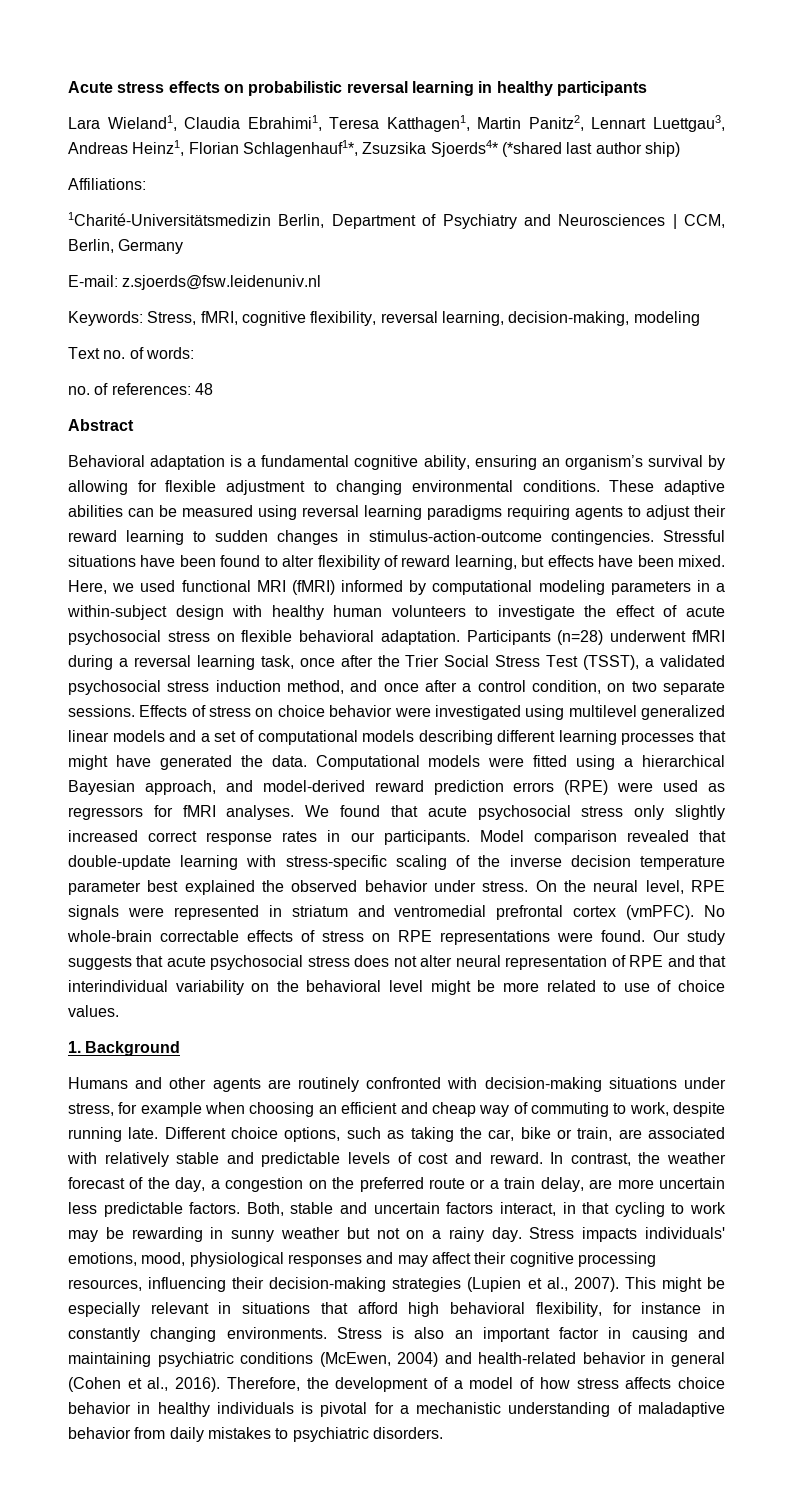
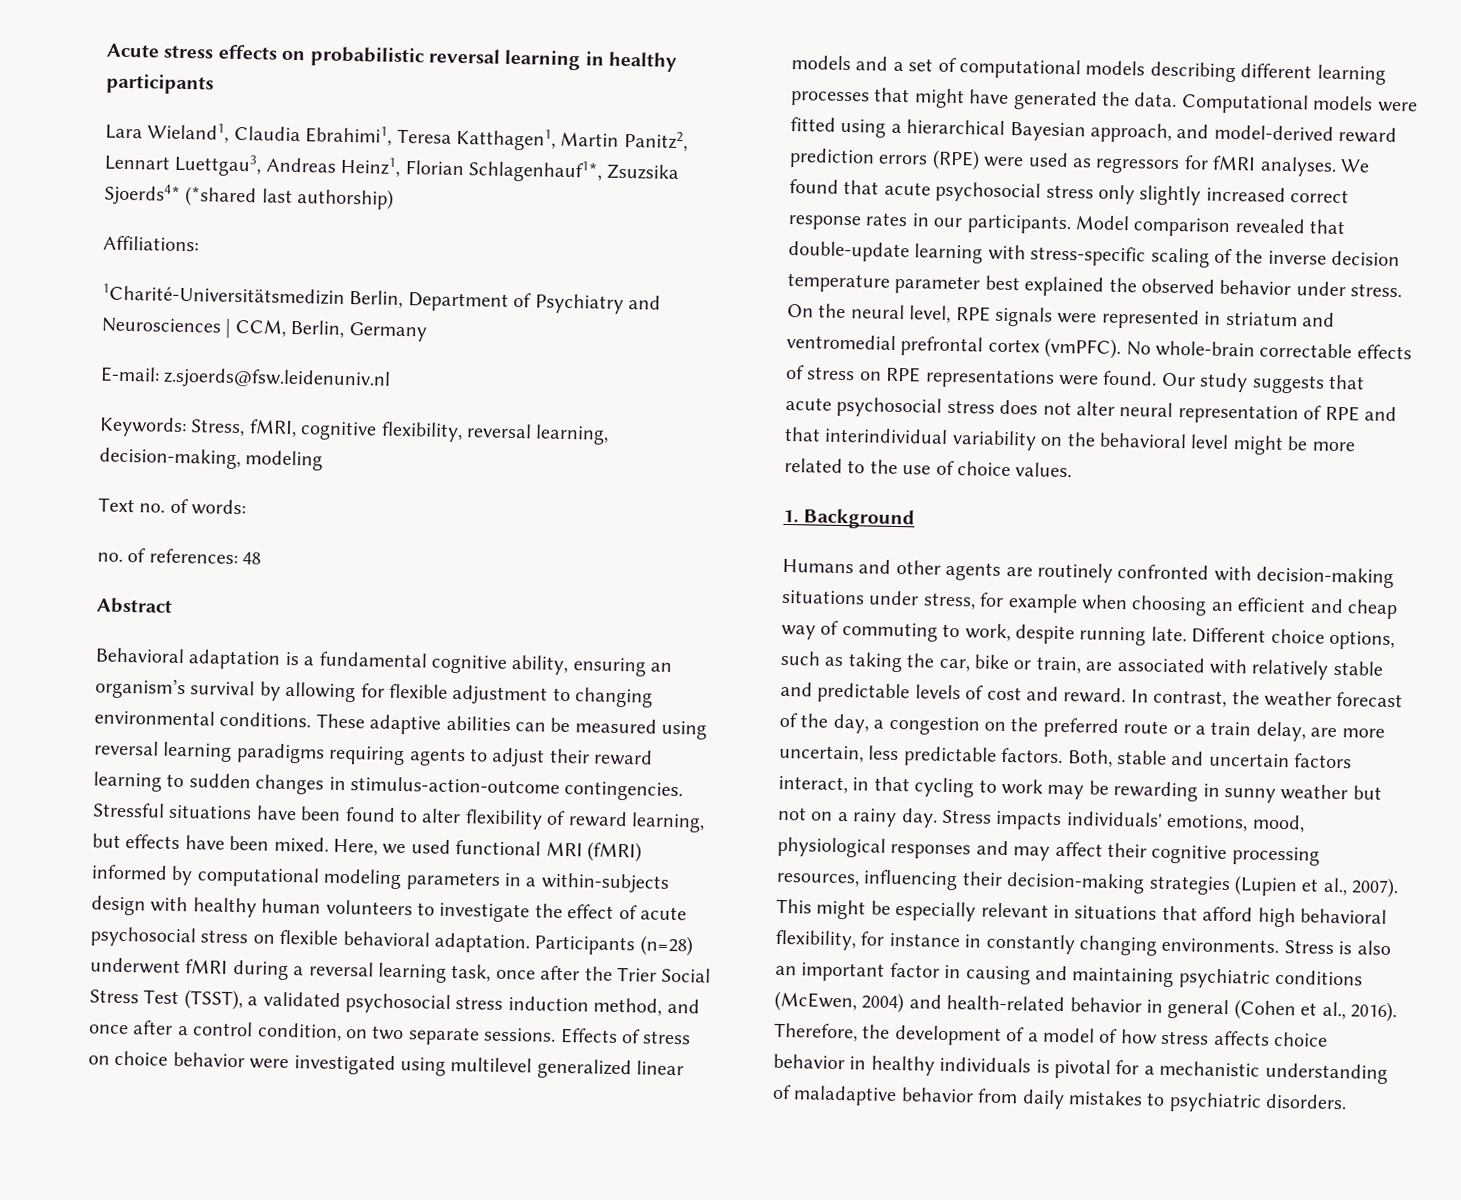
[595,142,680,157] author ship) -> [297,188,395,210] authorship)
[67,605,167,620] within-subject -> [540,872,669,894] within-subjects
(617, 986) none -> [869,459,898,475] the
[659,1177,725,1189] uncertain -> [779,744,864,763] uncertain,

